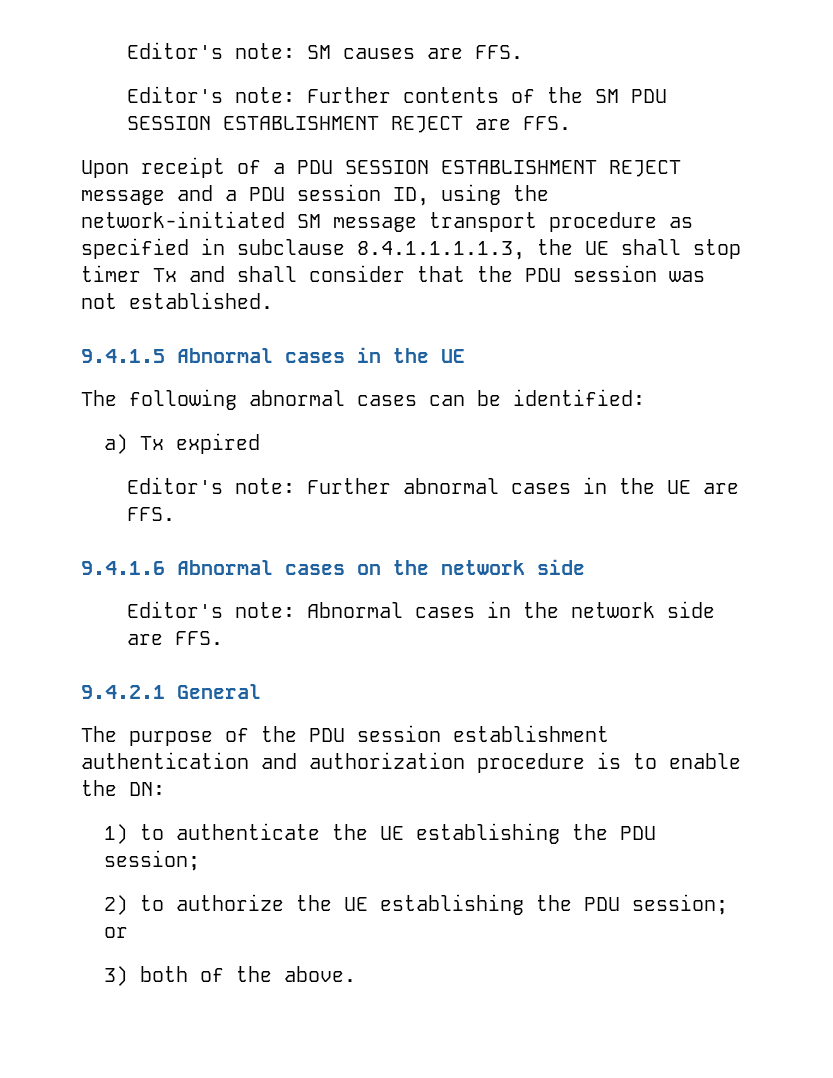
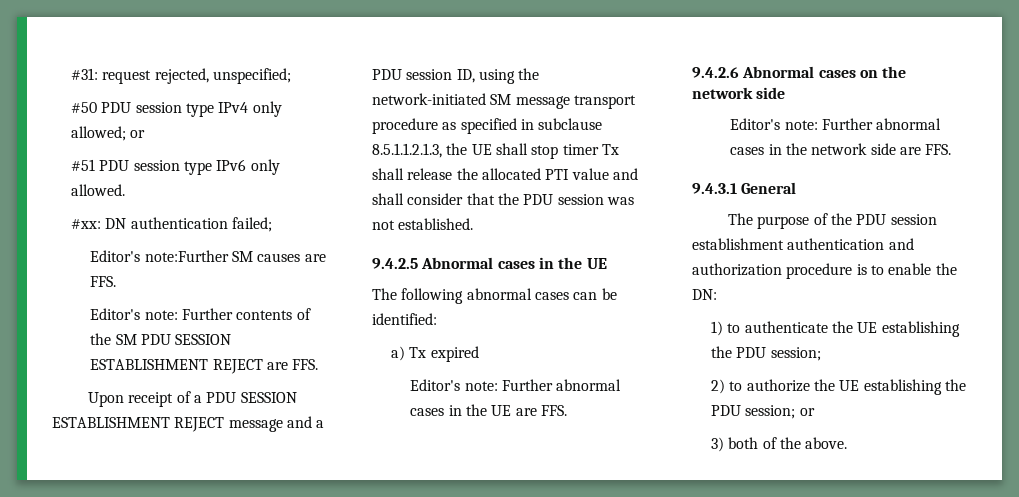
[126,42,295,59] Editor's note: -> [71,68,292,84] [71,101,282,117] [71,126,146,141] [71,159,280,175] [71,184,126,196] [71,217,273,232] [90,250,229,262] #31: request rejected, unspecified; // #50 PDU session type IPv4 only allowed; or // #51 PDU session type IPv6 only allowed. // #xx: DN authentication failed; // Editor's note:Further
[357,241,525,260] 8.4.1.1.1.1.3, -> [372,143,442,158] 8.5.1.1.2.1.3,
(177, 275) none -> [372,168,609,180] shall release the allocated PTI value
[81,349,165,363] 9.4.1.5 -> [372,258,418,269] 9.4.2.5
[81,561,165,575] 9.4.1.6 -> [692,67,739,78] 9.4.2.6
[306,602,403,618] Abnormal -> [821,118,942,130] Further abnormal
[81,685,165,699] 9.4.2.1 -> [692,183,737,194] 9.4.3.1

